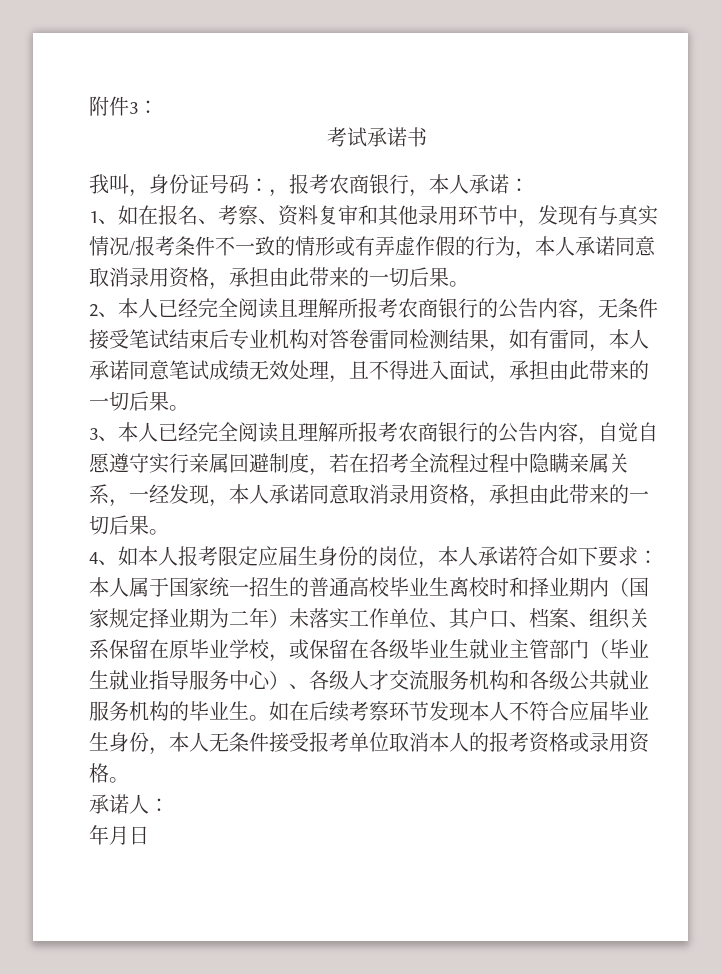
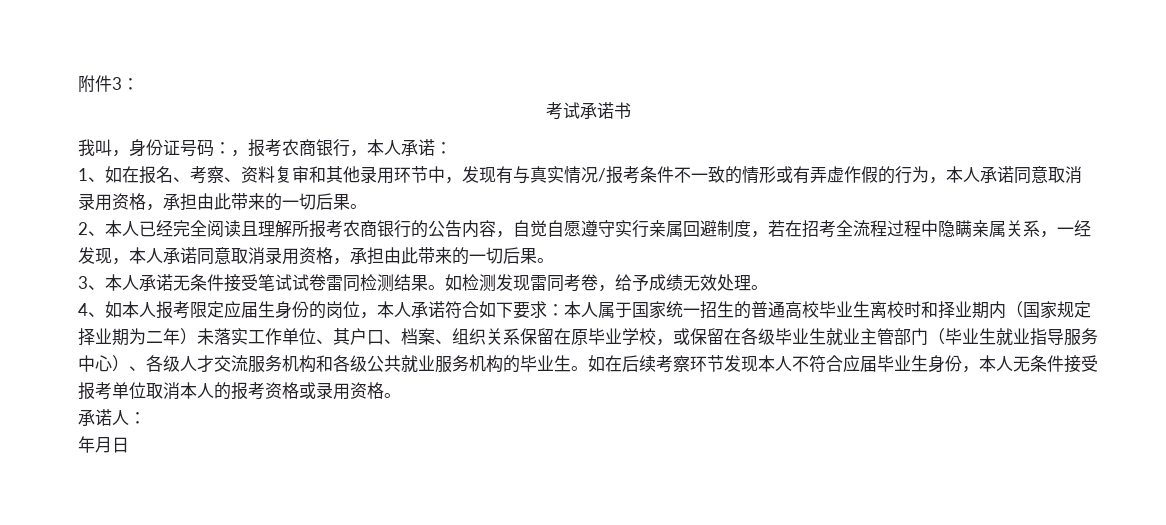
[598,298,658,318] [89,329,649,352] [89,360,649,383] [89,391,189,411] [89,422,598,445] 无条件接受笔试结束后专业机构对答卷雷同检测结果，如有雷同，本人承诺同意笔试成绩无效处理，且不得进入面试，承担由此带来的一切后果。 // 3、本人已经完全阅读且理解所报考农商银行的公告内容， -> (513, 234) none
(169, 532) none -> [78,274,768,292] // 3、本人承诺无条件接受笔试试卷雷同检测结果。如检测发现雷同考卷，给予成绩无效处理。

